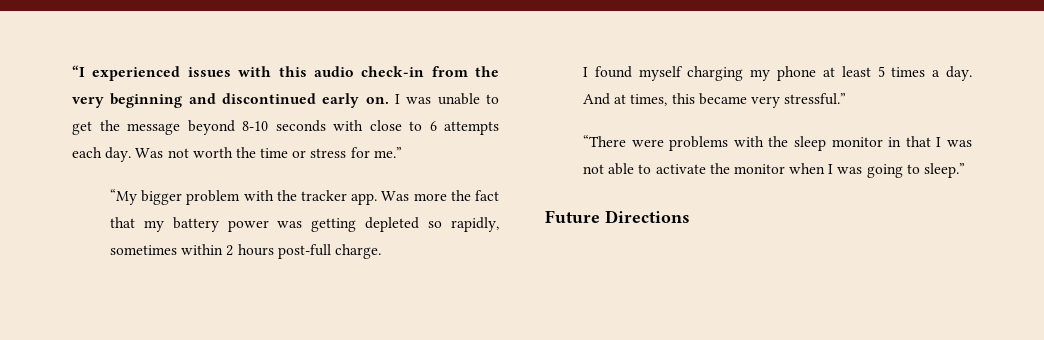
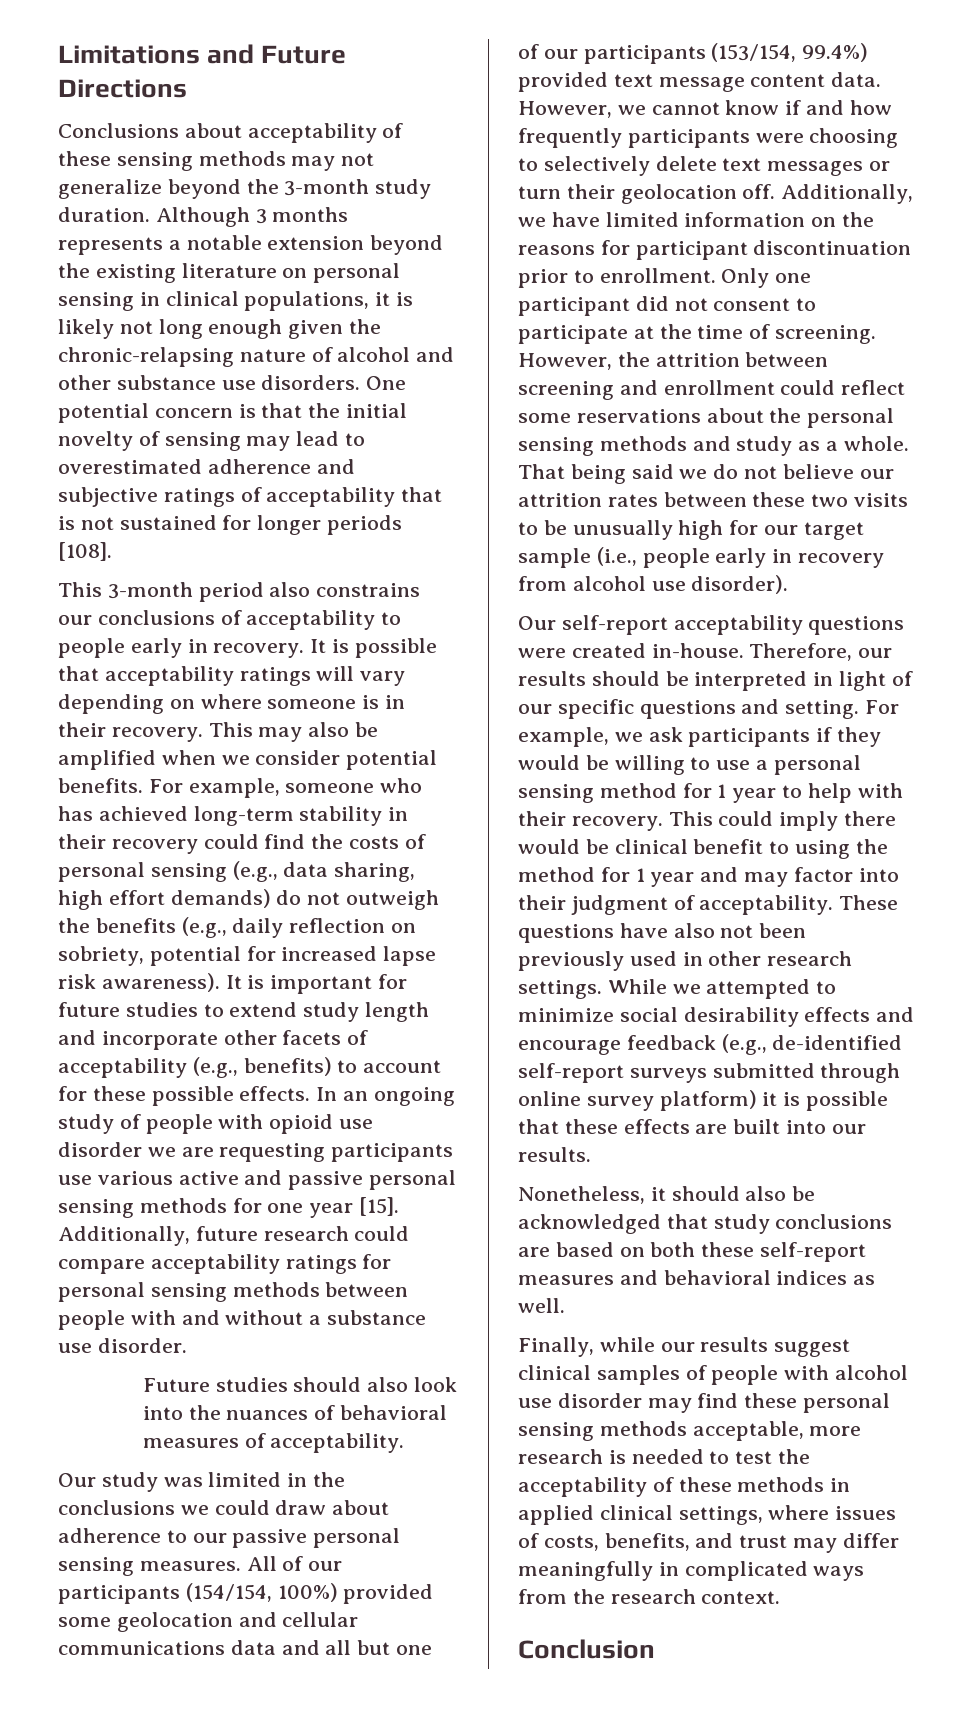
[72,65,499,81] [72,93,499,108] [72,120,499,135] [72,147,402,162] [109,189,499,205] [109,217,499,232] [109,244,381,259] [582,66,972,81] [582,93,847,108] [582,135,972,151] [582,163,965,178] [545,210,690,223] “I experienced issues with this audio check-in from the very beginning and discontinued early on. I was unable to get the message beyond 8-10 seconds with close to 6 attempts each day. Was not worth the time or stress for me.” // “My bigger problem with the tracker app. Was more the fact that my battery power was getting depleted so rapidly, sometimes within 2 hours post-full charge. // I found myself charging my phone at least 5 times a day. And at times, this became very stressful.” // “There were problems with the sleep monitor in that I was not able to activate the monitor when I was going to sleep.” // Future Directions -> [58,44,347,64] [58,79,187,98] [58,123,404,143] [58,151,375,171] [58,179,432,199] [58,207,349,227] [58,235,444,255] [58,263,401,283] [58,291,414,311] [58,319,382,339] [58,347,455,367] [58,375,407,390] [58,403,408,423] [58,431,366,451] [58,459,355,474] [58,487,443,507] [58,515,403,535] [58,542,112,561] [58,582,421,602] [58,610,402,630] [58,638,437,658] [58,666,406,686] [58,694,406,714] [58,722,379,742] [58,750,438,770] [58,778,423,798] [58,806,409,826] [58,834,426,854] [58,861,416,882] [58,889,440,910] [58,917,417,938] [58,946,437,966] [58,973,408,994] [58,1002,430,1022] [58,1030,369,1050] [58,1057,442,1078] [58,1086,455,1106] [58,1114,374,1134] [58,1142,454,1162] [58,1170,457,1190] [58,1197,400,1218] [58,1226,410,1246] [58,1254,392,1274] [58,1282,409,1302] [58,1310,427,1330] [58,1338,187,1353] [142,1377,457,1392] [142,1405,447,1420] [142,1433,405,1453] [58,1472,346,1492] [58,1500,390,1515] [58,1528,401,1548] [58,1556,343,1576] [58,1583,434,1604] [58,1612,359,1632] [58,1640,433,1655] [518,43,869,64] [518,72,882,92] [518,100,892,118] [518,128,899,148] [518,156,891,176] [518,184,914,204] [518,212,875,227] [518,240,912,260] [518,268,812,288] [518,296,817,316] [518,324,877,344] [518,352,829,370] [518,380,906,400] [518,408,895,428] [518,436,909,456] [518,464,894,484] [518,492,909,507] [518,520,864,540] [518,547,885,568] [518,575,789,594] [518,615,905,635] [518,643,893,661] [518,671,913,691] [518,699,900,719] [518,727,882,747] [518,755,861,775] [518,783,903,803] [518,811,897,831] [518,839,888,859] [518,867,899,887] [518,895,899,915] [518,923,807,943] [518,951,853,971] [518,979,837,999] [518,1007,915,1027] [518,1034,903,1055] [518,1063,901,1083] [518,1090,889,1111] [518,1119,866,1134] [518,1147,591,1162] [518,1186,816,1204] [518,1214,893,1234] [518,1242,867,1262] [518,1270,876,1285] [518,1298,565,1313] [518,1337,851,1357] [518,1365,909,1385] [518,1393,891,1413] [518,1421,862,1441] [518,1449,811,1464] [518,1477,851,1497] [518,1505,897,1525] [518,1533,899,1553] [518,1561,865,1581] [518,1589,781,1604] [518,1639,655,1659] Limitations and Future Directions // Conclusions about acceptability of these sensing methods may not generalize beyond the 3-month study duration. Although 3 months represents a notable extension beyond the existing literature on personal sensing in clinical populations, it is likely not long enough given the chronic-relapsing nature of alcohol and other substance use disorders. One potential concern is that the initial novelty of sensing may lead to overestimated adherence and subjective ratings of acceptability that is not sustained for longer periods [108]. // This 3-month period also constrains our conclusions of acceptability to people early in recovery. It is possible that acceptability ratings will vary depending on where someone is in their recovery. This may also be amplified when we consider potential benefits. For example, someone who has achieved long-term stability in their recovery could find the costs of personal sensing (e.g., data sharing, high effort demands) do not outweigh the benefits (e.g., daily reflection on sobriety, potential for increased lapse risk awareness). It is important for future studies to extend study length and incorporate other facets of acceptability (e.g., benefits) to account for these possible effects. In an ongoing study of people with opioid use disorder we are requesting participants use various active and passive personal sensing methods for one year [15]. Additionally, future research could compare acceptability ratings for personal sensing methods between people with and without a substance use disorder. // Future studies should also look into the nuances of behavioral measures of acceptability. // Our study was limited in the conclusions we could draw about adherence to our passive personal sensing measures. All of our participants (154/154, 100%) provided some geolocation and cellular communications data and all but one of our participants (153/154, 99.4%) provided text message content data. However, we cannot know if and how frequently participants were choosing to selectively delete text messages or turn their geolocation off. Additionally, we have limited information on the reasons for participant discontinuation prior to enrollment. Only one participant did not consent to participate at the time of screening. However, the attrition between screening and enrollment could reflect some reservations about the personal sensing methods and study as a whole. That being said we do not believe our attrition rates between these two visits to be unusually high for our target sample (i.e., people early in recovery from alcohol use disorder). // Our self-report acceptability questions were created in-house. Therefore, our results should be interpreted in light of our specific questions and setting. For example, we ask participants if they would be willing to use a personal sensing method for 1 year to help with their recovery. This could imply there would be clinical benefit to using the method for 1 year and may factor into their judgment of acceptability. These questions have also not been previously used in other research settings. While we attempted to minimize social desirability effects and encourage feedback (e.g., de-identified self-report surveys submitted through online survey platform) it is possible that these effects are built into our results. // Nonetheless, it should also be acknowledged that study conclusions are based on both these self-report measures and behavioral indices as well. // Finally, while our results suggest clinical samples of people with alcohol use disorder may find these personal sensing methods acceptable, more research is needed to test the acceptability of these methods in applied clinical settings, where issues of costs, benefits, and trust may differ meaningfully in complicated ways from the research context. // Conclusion

